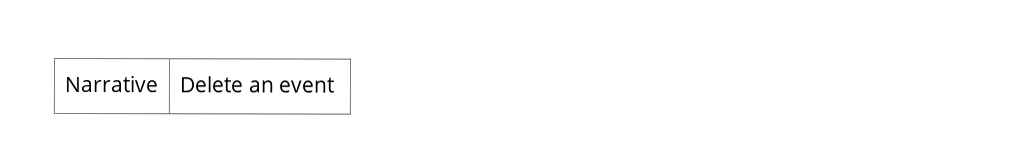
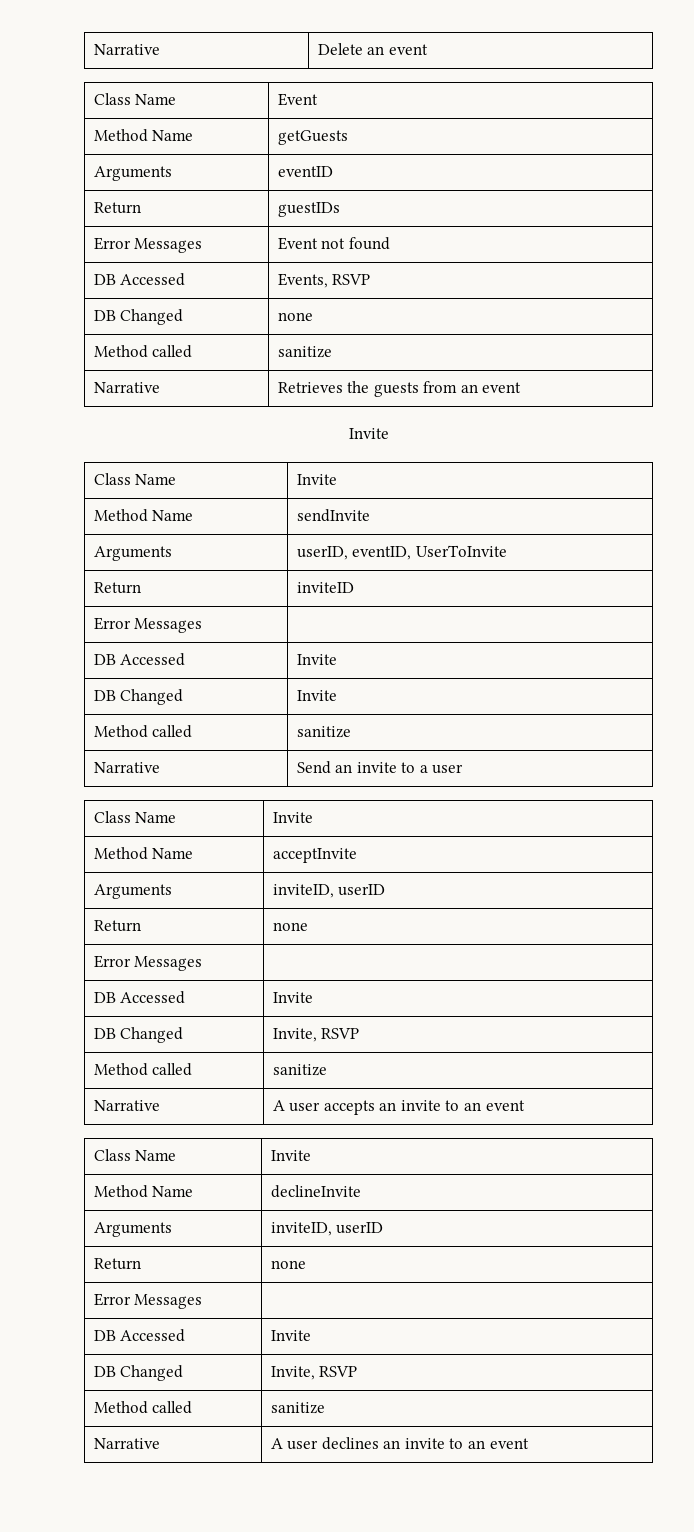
(335, 85) none -> [93,93,177,105] [277,93,318,106] [93,129,194,142] [277,130,348,145] [93,166,172,181] [277,166,333,177] [93,202,141,214] [277,202,340,217] [93,237,203,253] [277,237,390,250] [93,273,186,286] [277,273,371,288] [93,309,184,325] [277,312,313,321] [93,345,193,358] [277,346,332,358] [93,382,160,393] [277,381,522,397] [348,428,389,439] [93,473,177,485] [296,474,337,485] [93,509,194,522] [296,509,370,522] [93,546,172,561] [296,545,507,560] [93,582,141,594] [296,582,354,593] [93,617,203,633] [93,653,186,666] [296,654,337,665] [93,689,184,705] [296,690,337,701] [93,725,193,738] [296,726,351,738] [93,762,160,773] [296,761,464,774] [93,811,177,823] [272,812,313,823] [93,847,194,860] [272,848,357,863] [93,884,172,899] [272,884,386,898] [93,920,141,932] [272,922,308,931] [93,955,203,971] [93,991,186,1004] [272,992,313,1003] [93,1027,184,1043] [272,1028,360,1042] [93,1063,193,1076] [272,1064,327,1076] [93,1100,160,1111] [272,1100,525,1115] [93,1149,177,1161] [270,1150,311,1161] [93,1185,194,1198] [270,1185,361,1198] [93,1222,172,1237] [270,1222,384,1236] [93,1258,141,1270] [270,1260,306,1269] [93,1293,203,1309] [93,1329,186,1342] [270,1330,311,1341] [93,1365,184,1381] [270,1366,358,1380] [93,1401,193,1414] [270,1402,325,1414] [93,1438,160,1449] [270,1437,529,1450] // Class Name | Event // Method Name | getGuests // Arguments | eventID // Return | guestIDs // Error Messages | Event not found // DB Accessed | Events, RSVP // DB Changed | none // Method called | sanitize // Narrative | Retrieves the guests from an event // Invite // Class Name | Invite // Method Name | sendInvite // Arguments | userID, eventID, UserToInvite // Return | inviteID // Error Messages | // DB Accessed | Invite // DB Changed | Invite // Method called | sanitize // Narrative | Send an invite to a user // Class Name | Invite // Method Name | acceptInvite // Arguments | inviteID, userID // Return | none // Error Messages | // DB Accessed | Invite // DB Changed | Invite, RSVP // Method called | sanitize // Narrative | A user accepts an invite to an event // Class Name | Invite // Method Name | declineInvite // Arguments | inviteID, userID // Return | none // Error Messages | // DB Accessed | Invite // DB Changed | Invite, RSVP // Method called | sanitize // Narrative | A user declines an invite to an event

